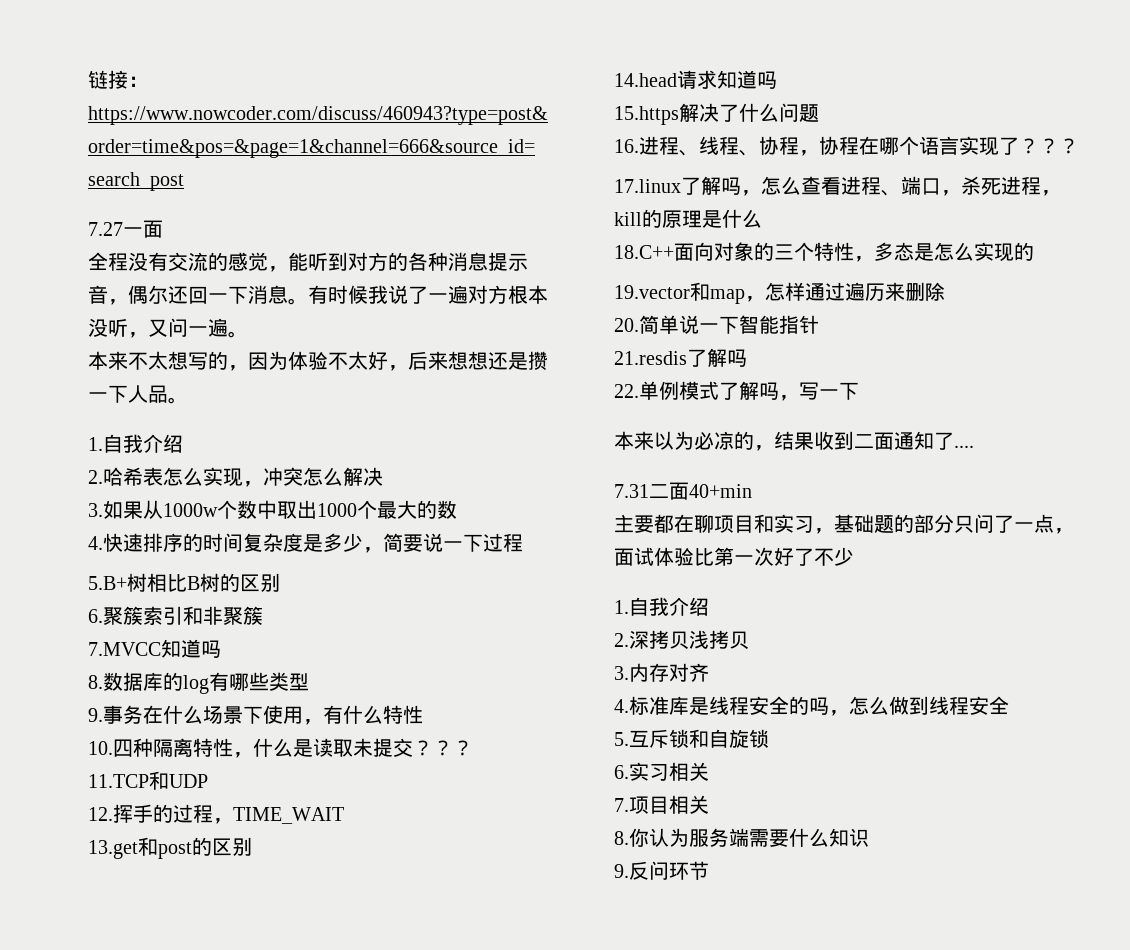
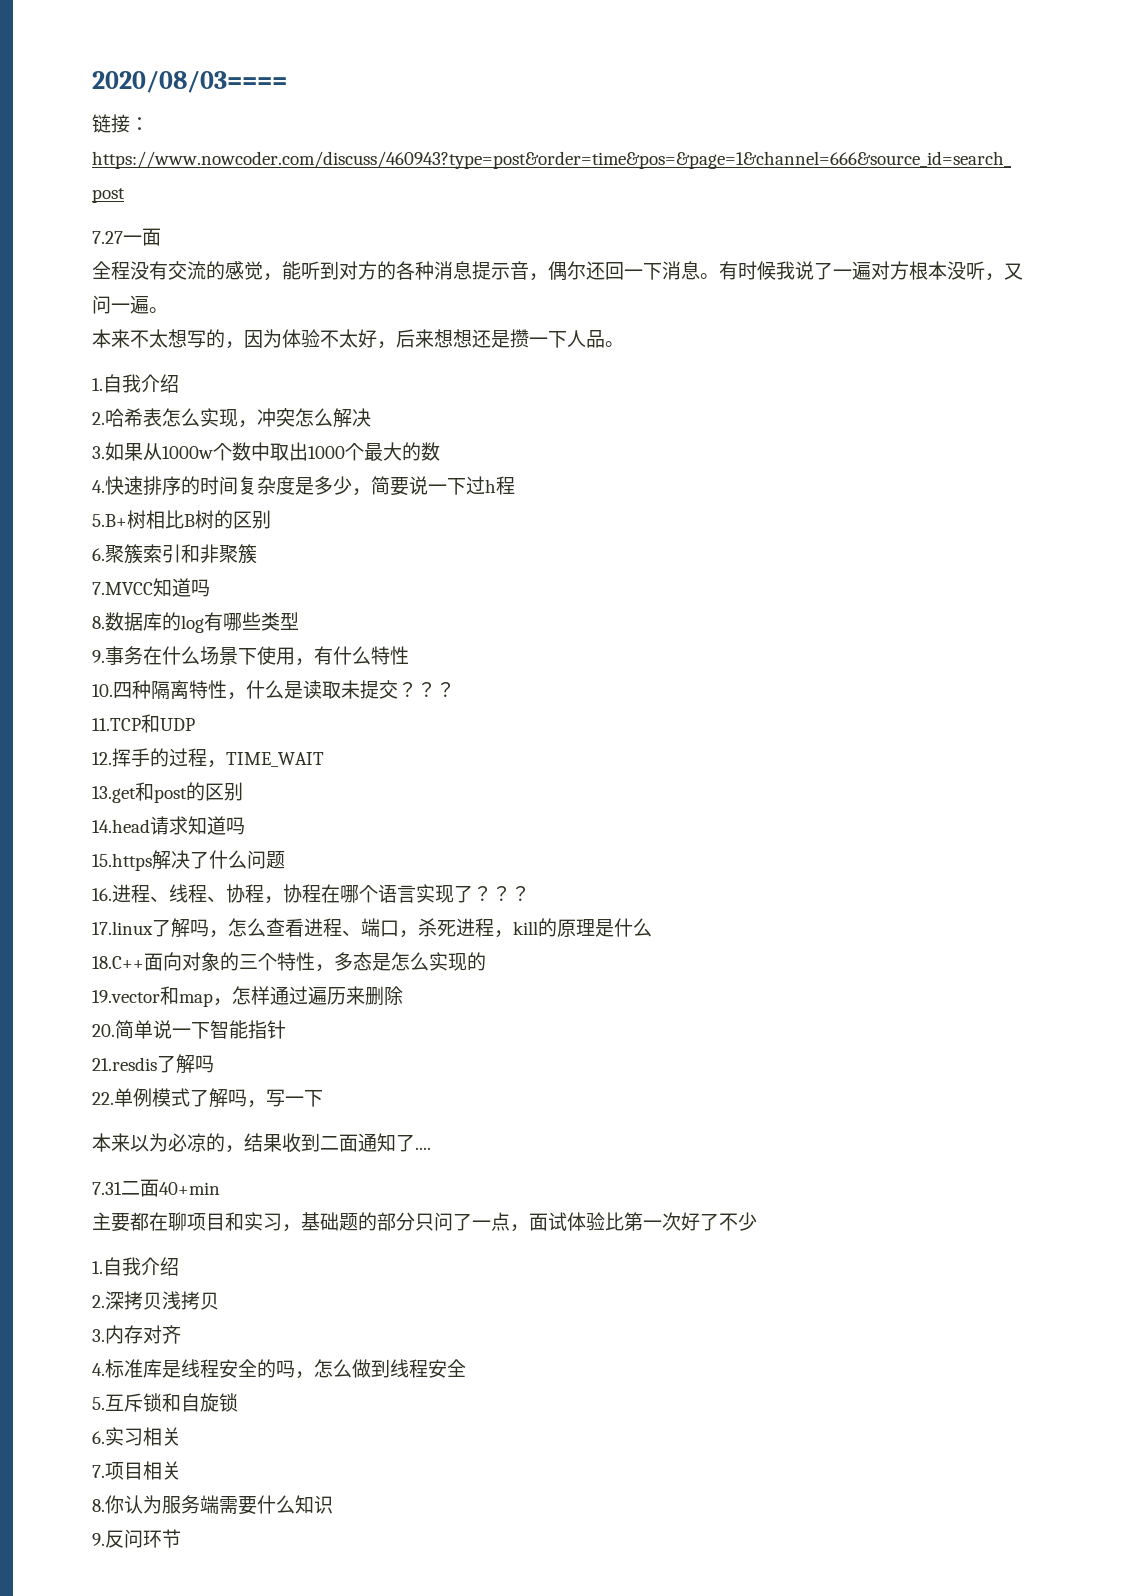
(88, 79) none -> [92,70,287,93] 2020/08/03==== //
(503, 542) none -> [485,479,496,493] h

